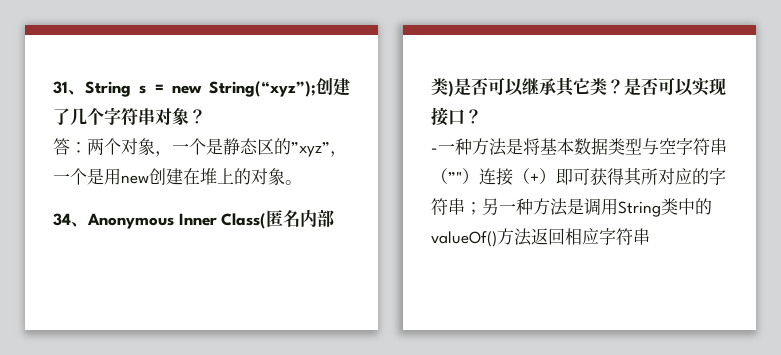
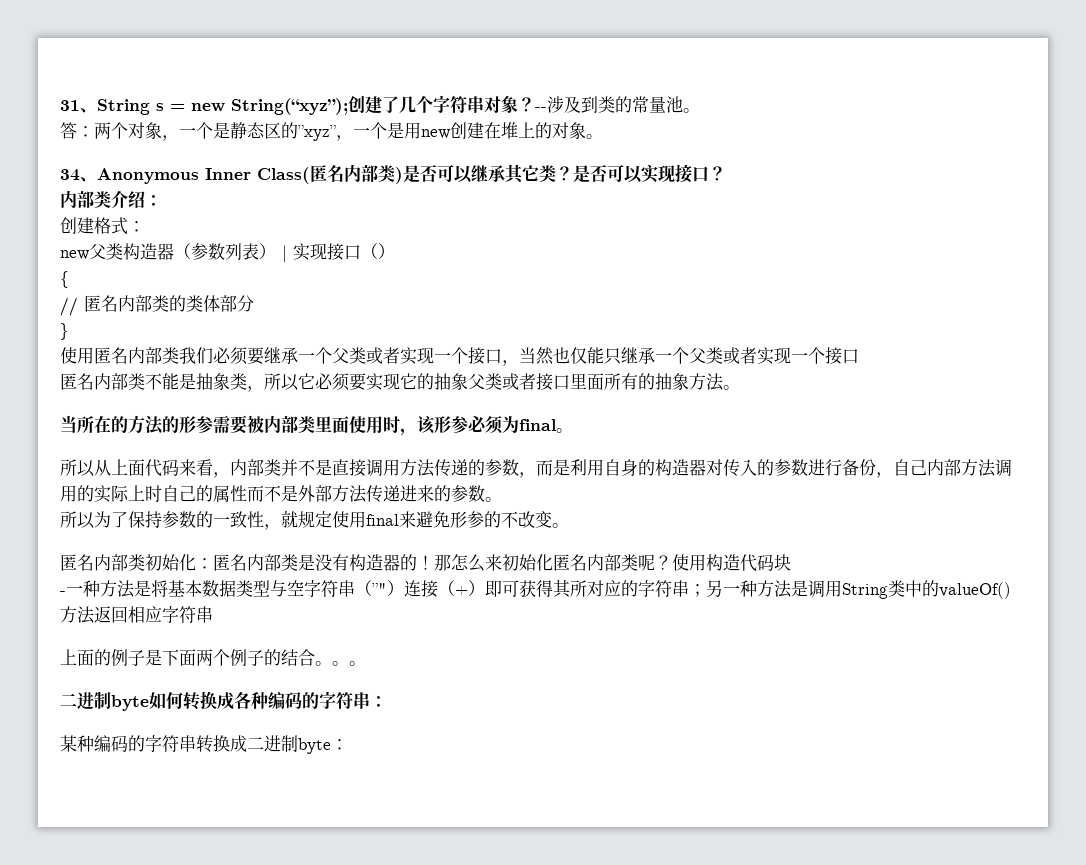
(206, 116) none -> [535,96,700,113] --涉及到类的常量池。
(482, 116) none -> [60,190,162,208] [60,217,145,235] [60,243,395,263] [60,271,69,288] [60,295,254,316] [60,323,69,340] [60,347,859,366] [60,373,740,392] [60,415,573,436] [60,459,1012,478] [60,485,502,503] [60,510,569,530] [60,554,791,572] // 内部类介绍： // 创建格式： // new父类构造器（参数列表） | 实现接口（） // { // // 匿名内部类的类体部分 // } // 使用匿名内部类我们必须要继承一个父类或者实现一个接口，当然也仅能只继承一个父类或者实现一个接口 // 匿名内部类不能是抽象类，所以它必须要实现它的抽象父类或者接口里面所有的抽象方法。 // 当所在的方法的形参需要被内部类里面使用时，该形参必须为final。 // 所以从上面代码来看，内部类并不是直接调用方法传递的参数，而是利用自身的构造器对传入的参数进行备份，自己内部方法调用的实际上时自己的属性而不是外部方法传递进来的参数。 // 所以为了保持参数的一致性，就规定使用final来避免形参的不改变。 // 匿名内部类初始化：匿名内部类是没有构造器的！那怎么来初始化匿名内部类呢？使用构造代码块
(650, 236) none -> [60,649,366,666] [60,691,387,711] [60,735,348,754] // 上面的例子是下面两个例子的结合。。。 // 二进制byte如何转换成各种编码的字符串： // 某种编码的字符串转换成二进制byte：

